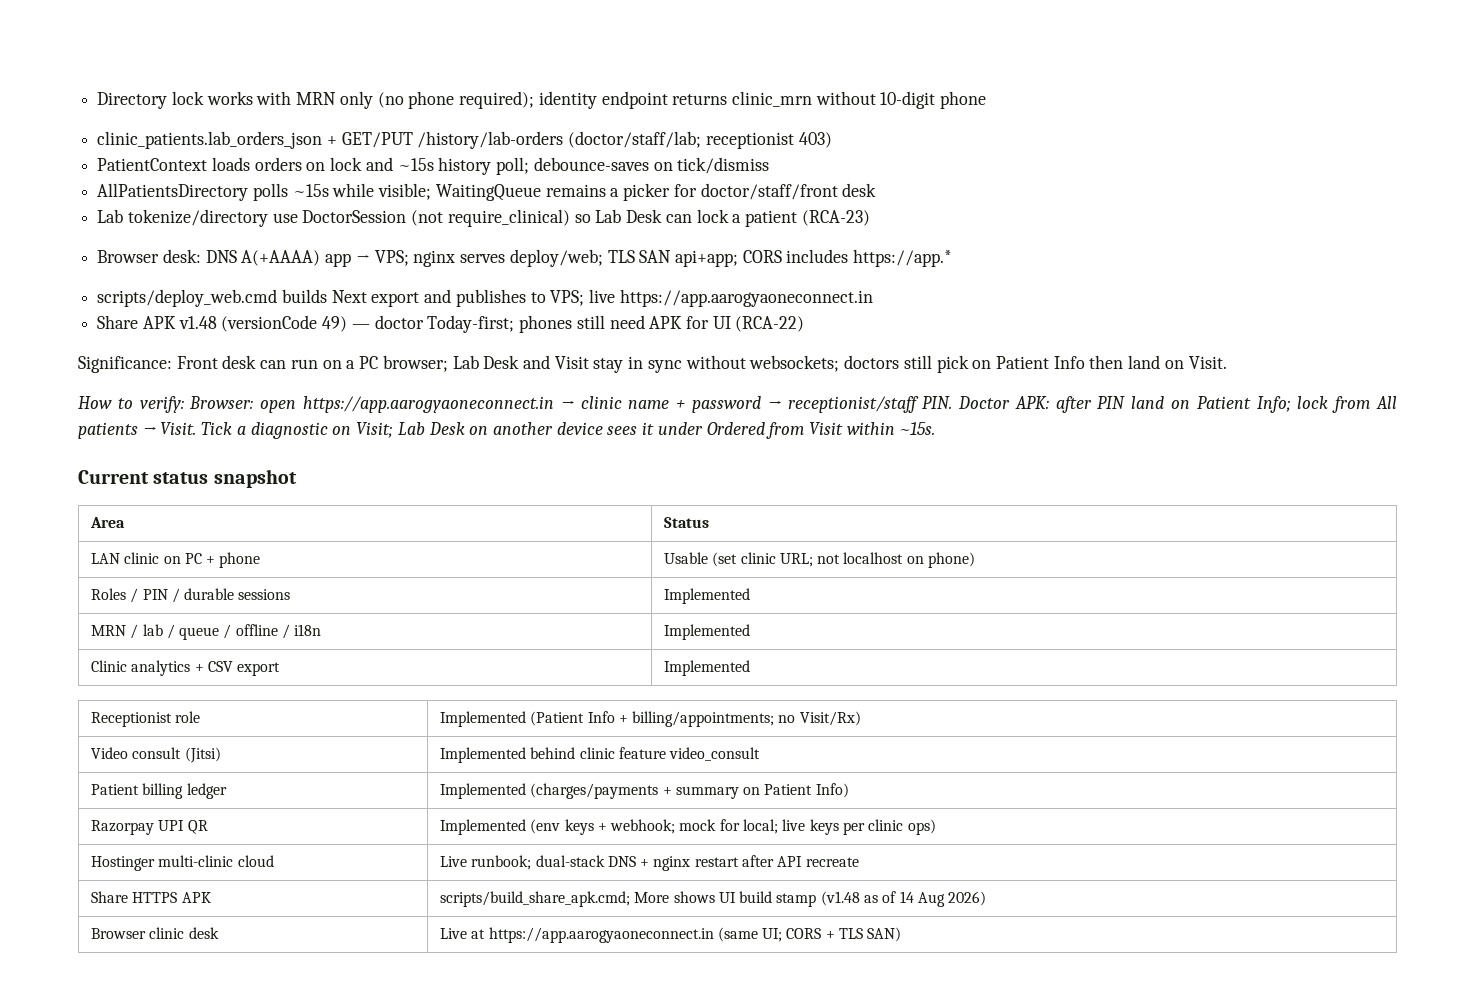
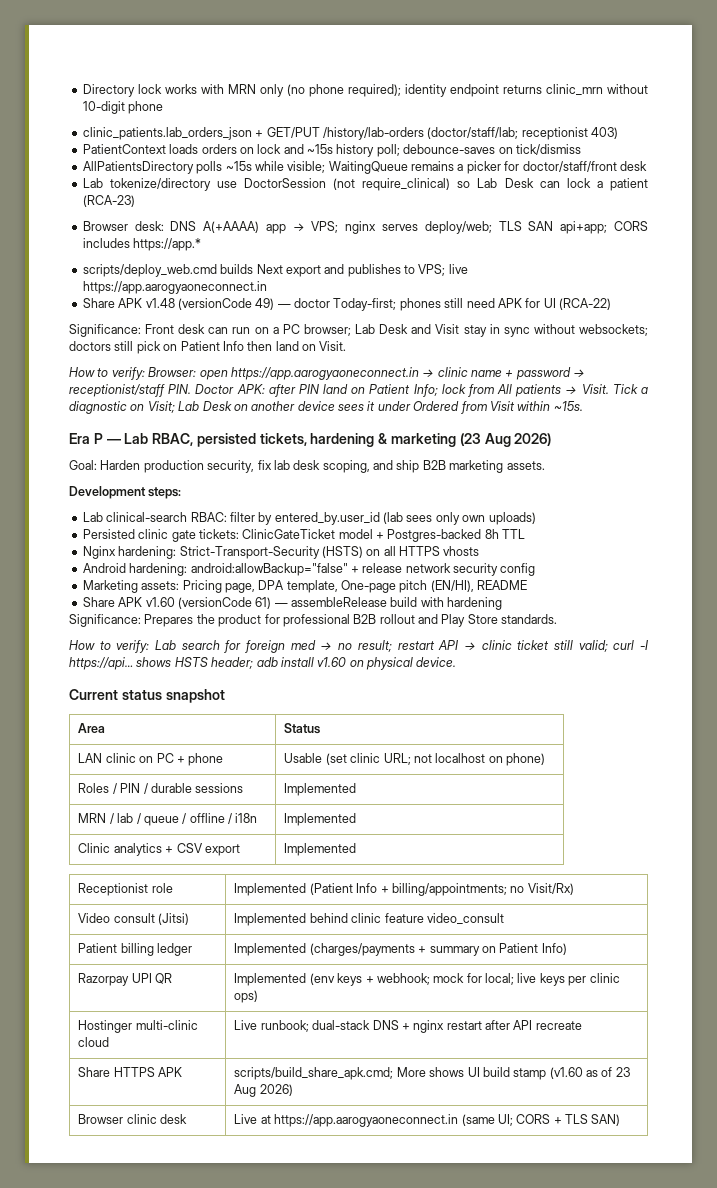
(935, 428) none -> [69,433,552,447] [69,460,545,473] [69,486,182,499] [82,512,536,525] [82,529,526,542] [82,546,480,559] [82,563,536,576] [82,580,528,593] [82,597,503,610] [69,614,558,627] [69,640,648,653] [69,657,457,670] // Era P — Lab RBAC, persisted tickets, hardening & marketing (23 Aug 2026) // Goal: Harden production security, fix lab desk scoping, and ship B2B marketing assets. // Development steps: // Lab clinical-search RBAC: filter by entered_by.user_id (lab sees only own uploads) // Persisted clinic gate tickets: ClinicGateTicket model + Postgres-backed 8h TTL // Nginx hardening: Strict-Transport-Security (HSTS) on all HTTPS vhosts // Android hardening: android:allowBackup="false" + release network security config // Marketing assets: Pricing page, DPA template, One-page pitch (EN/HI), README // Share APK v1.60 (versionCode 61) — assembleRelease build with hardening // Significance: Prepares the product for professional B2B rollout and Play Store standards. // How to verify: Lab search for foreign med → no result; restart API → clinic ticket still valid; curl -I https://api… shows HSTS header; adb install v1.60 on physical device.
[820,891,860,906] (v1.48 -> [549,1067,583,1079] (v1.60
[899,891,914,903] 14 -> [615,1067,630,1077] 23

